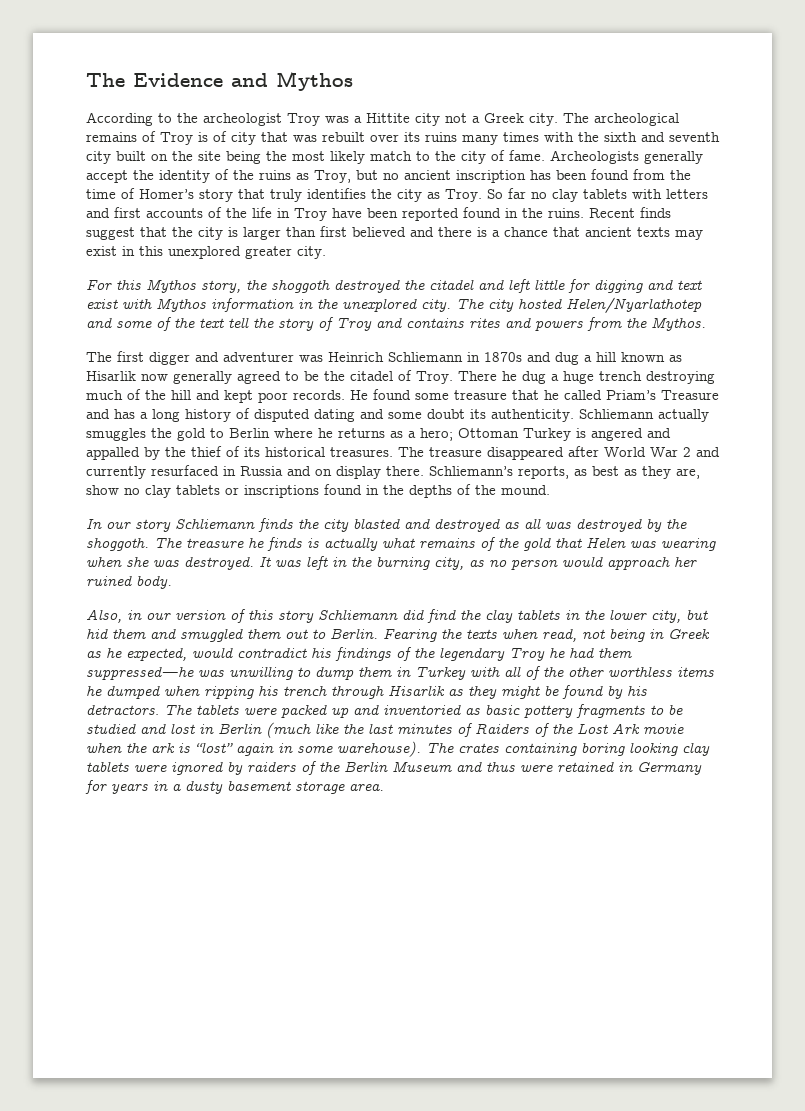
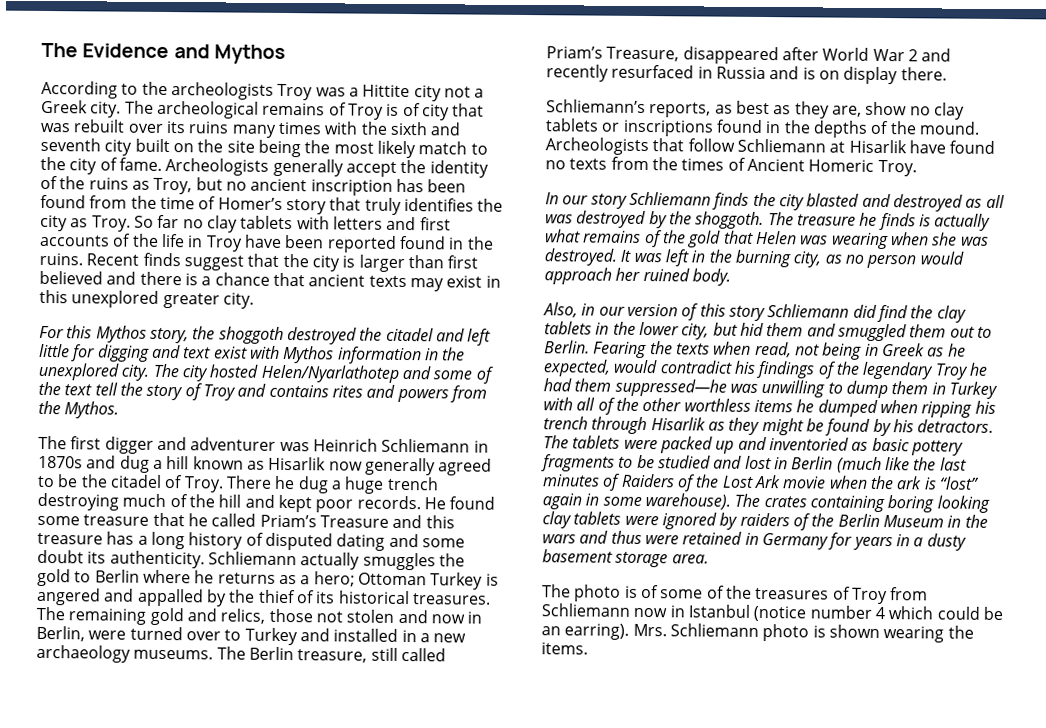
[203,113,282,126] archeologist -> [170,82,274,100] archeologists
(110, 414) none -> [425,515,455,529] [37,532,103,545] this treasure
[429,447,482,457] treasure -> [68,607,483,626] [36,625,467,646] [36,644,446,663] [546,46,680,62] remaining gold and relics, those not stolen and now in Berlin, were turned over to Turkey and installed in a new archaeology museums. The Berlin treasure, still called Priam’s Treasure,
[86,466,146,479] currently -> [546,64,609,82] recently
(311, 471) none -> [802,67,816,80] is
(424, 471) none -> (947, 74) //
(550, 490) none -> [545,137,996,156] [545,156,917,177] Archeologists that follow Schliemann at Hisarlik have found no texts from the times of Ancient Homeric Troy.
(452, 766) none -> [947,514,988,528] [542,534,576,544] in the wars
(384, 787) none -> [542,584,929,605] [541,603,1003,622] [541,623,974,643] [541,642,588,655] // The photo is of some of the treasures of Troy from Schliemann now in Istanbul (notice number 4 which could be an earring). Mrs. Schliemann photo is shown wearing the items.

